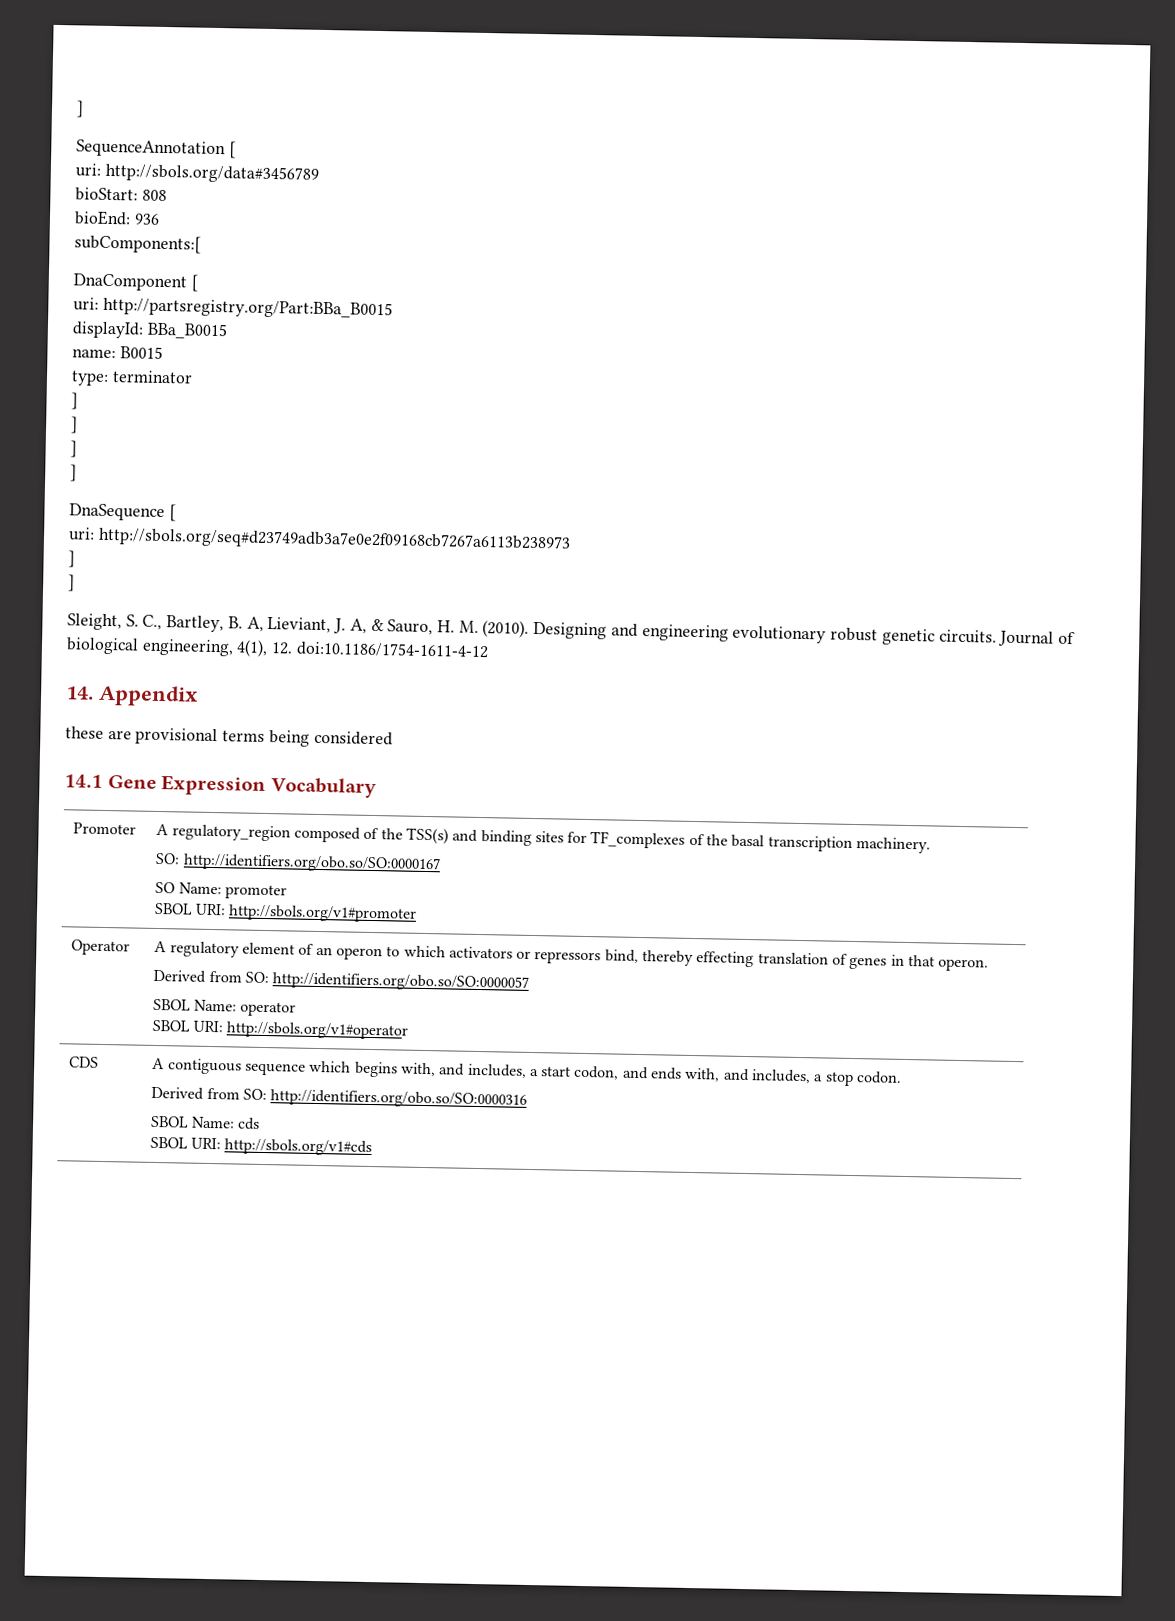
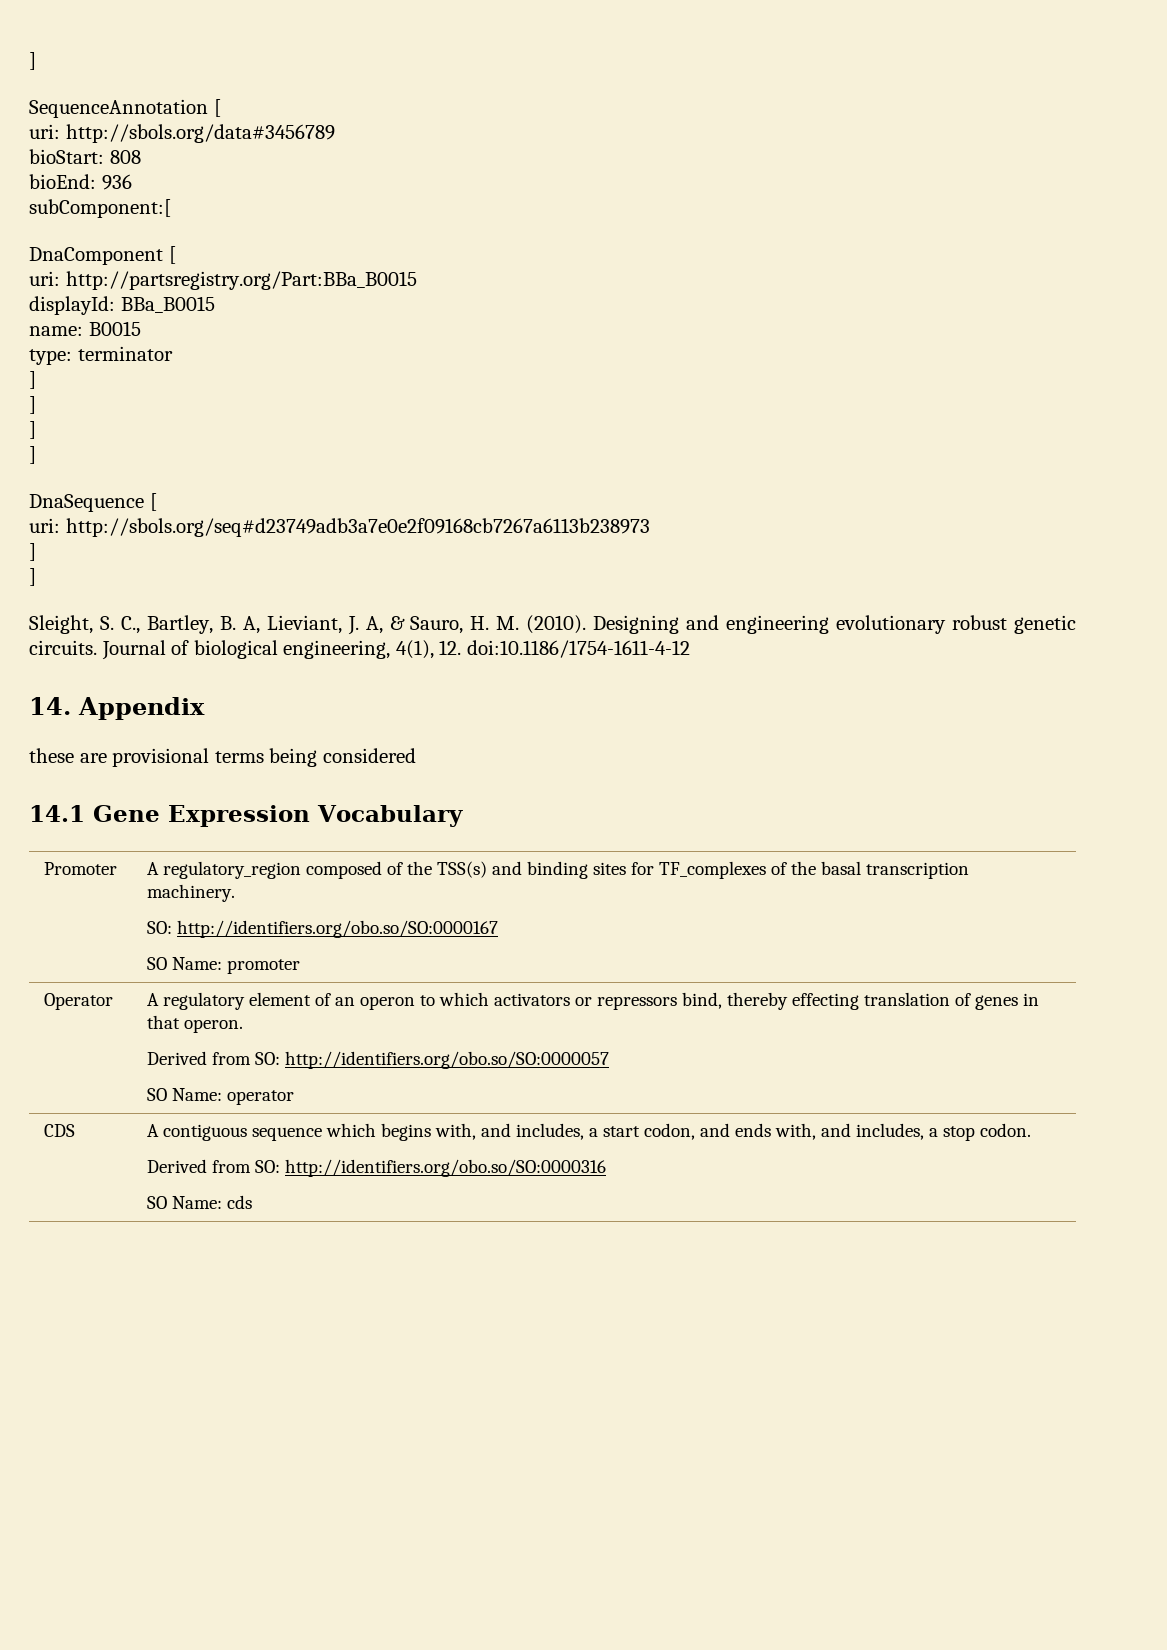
[74,234,201,254] subComponents:[ -> [29,199,171,218] subComponent:[
[154,902,417,923] // SBOL URI: http://sbols.org/v1#promoter -> (300, 966) none
[153,998,192,1011] SBOL -> [146,1088,167,1101] SO
[152,1019,408,1040] // SBOL URI: http://sbols.org/v1#operator -> (294, 1097) none
[151,1115,190,1128] SBOL -> [146,1196,167,1209] SO
[150,1136,372,1157] // SBOL URI: http://sbols.org/v1#cds -> (252, 1202) none

